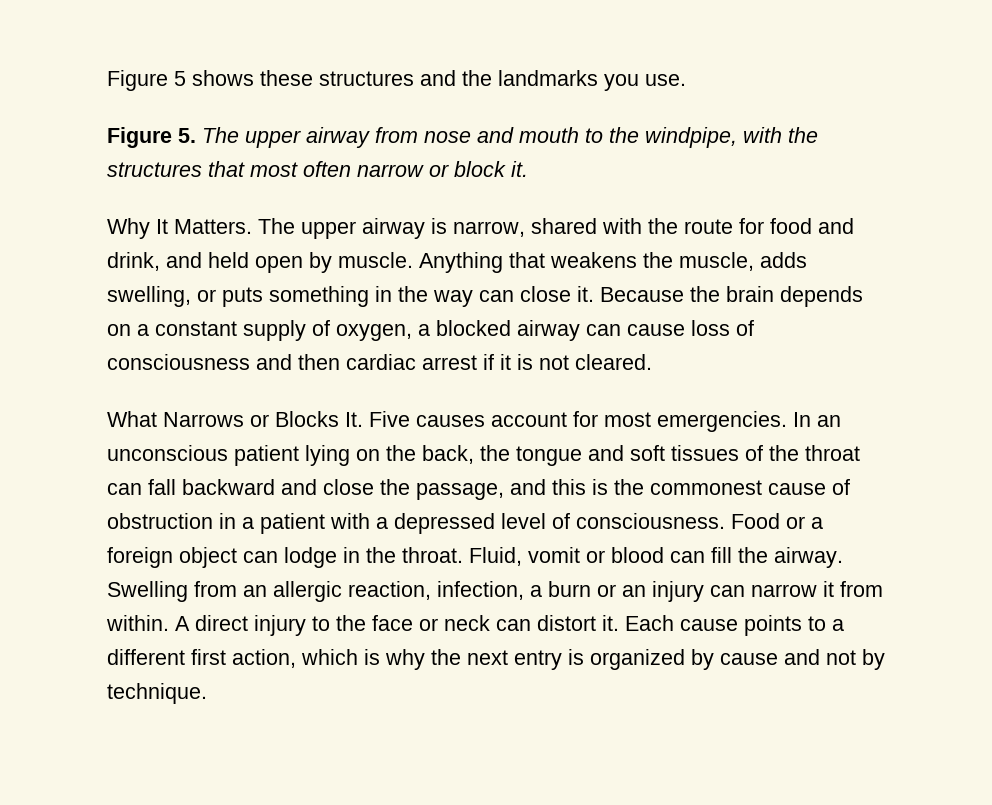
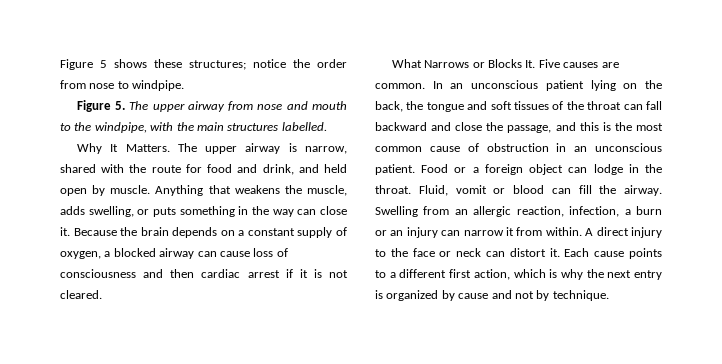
[319,70,686,91] structures and the landmarks you use. -> [189,59,347,70] [60,80,185,91] structures; notice the order from nose to windpipe.
[107,161,528,177] structures that most often narrow or block it. -> [196,122,327,131] main structures labelled.
[491,411,787,432] account for most emergencies. -> [601,62,619,68] [375,83,425,89] are common.
[650,480,762,495] commonest -> [636,123,663,131] [375,146,422,152] most common
[242,513,725,534] a patient with a depressed level of consciousness. -> [574,143,662,152] [375,164,415,175] an unconscious patient.

